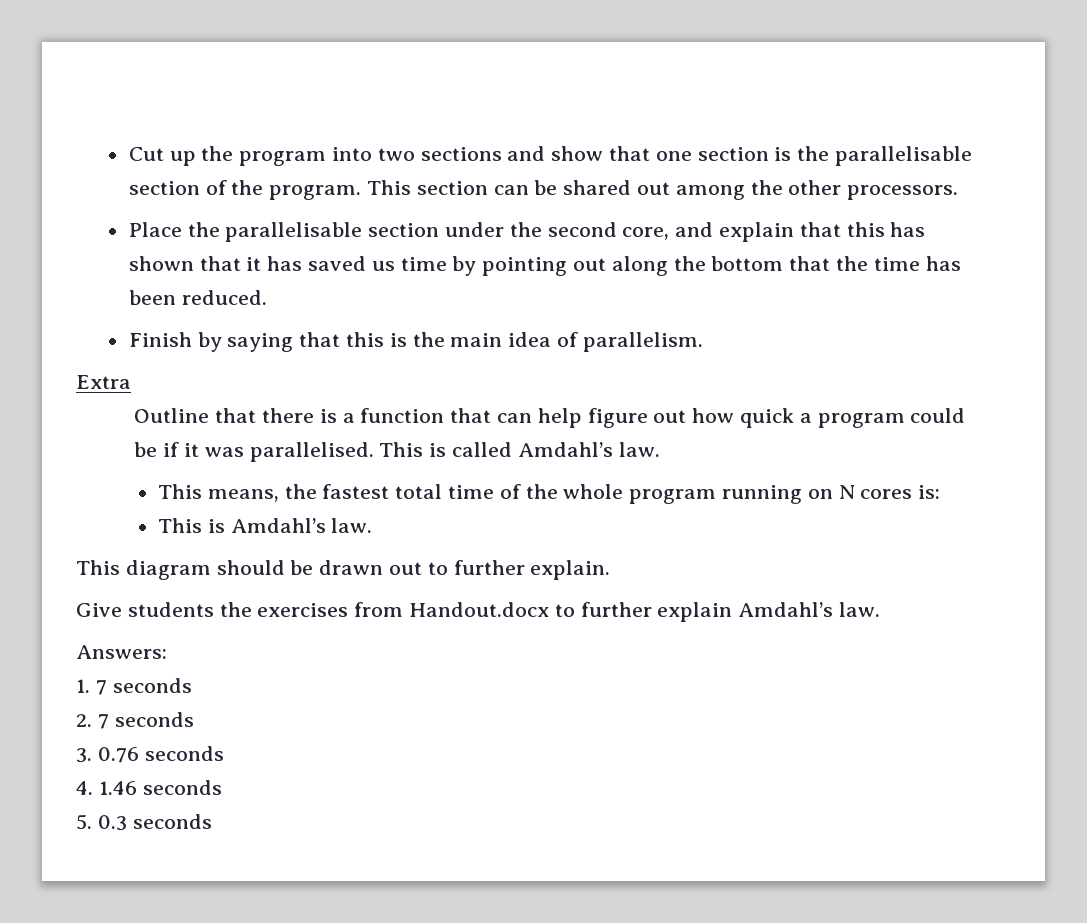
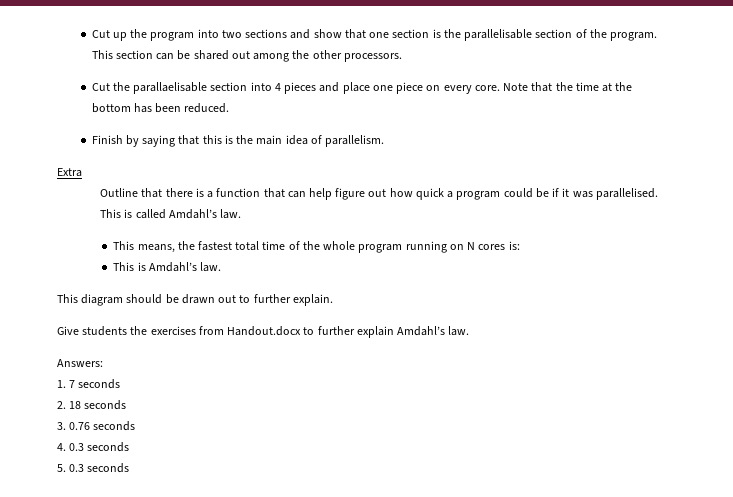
[128,222,926,242] [128,256,920,276] Place the parallelisable section under the second core, and explain that this has shown that it has saved us time by pointing out along the bottom that the time -> [91,82,633,94] [91,103,131,113] Cut the parallaelisable section into 4 pieces and place one piece on every core. Note that the time at the bottom
[97,714,109,729] 7 -> [69,401,82,409] 18
[98,781,137,795] 1.46 -> [69,443,85,451] 0.3

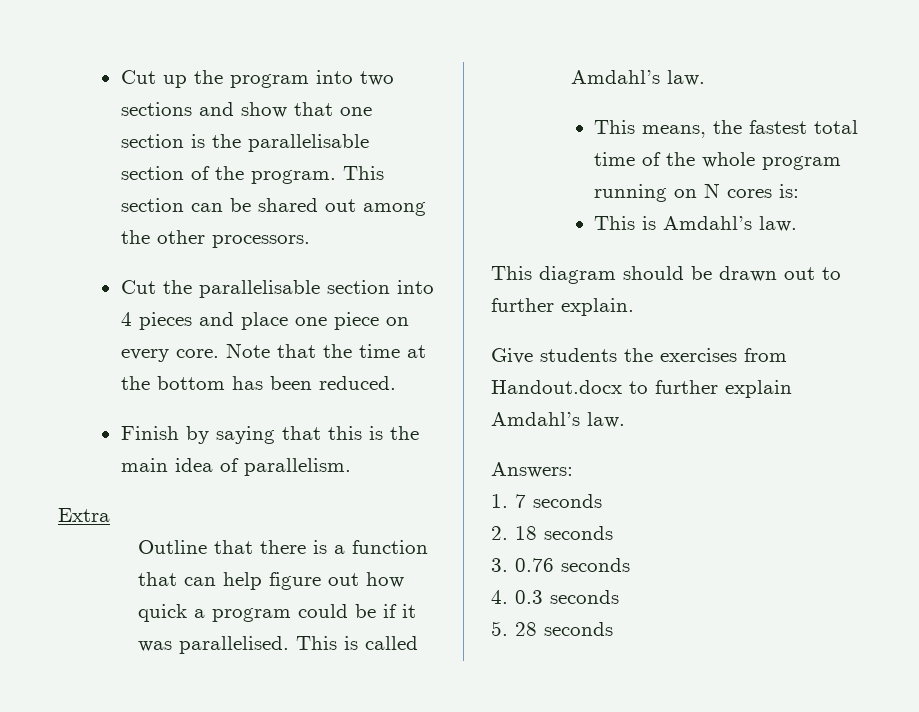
[133,82,208,94] parallaelisable -> [198,280,320,298] parallelisable
[69,464,85,472] 0.3 -> [515,622,537,636] 28

